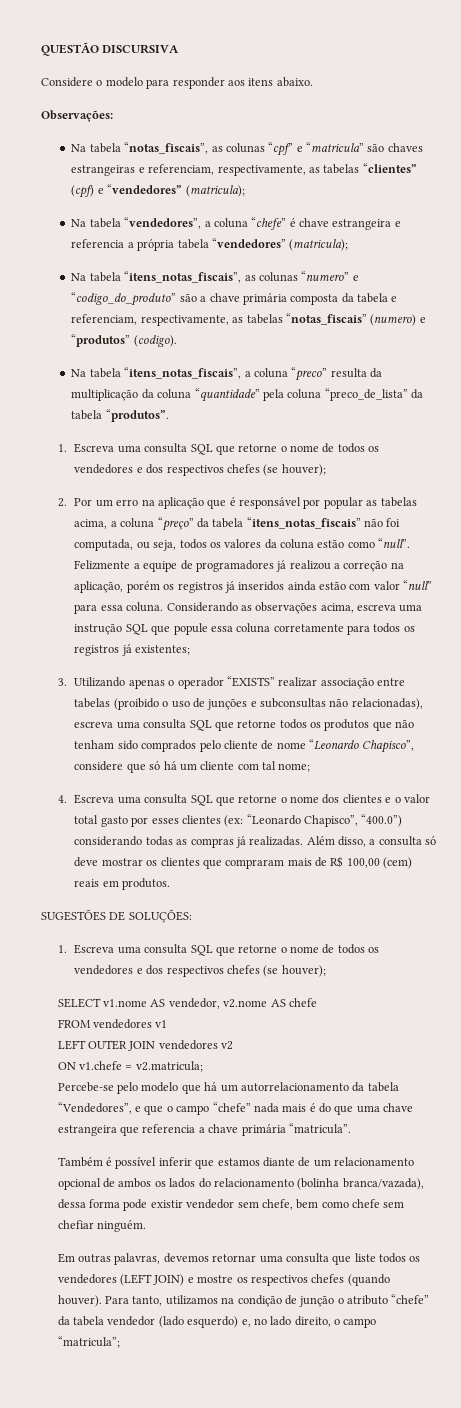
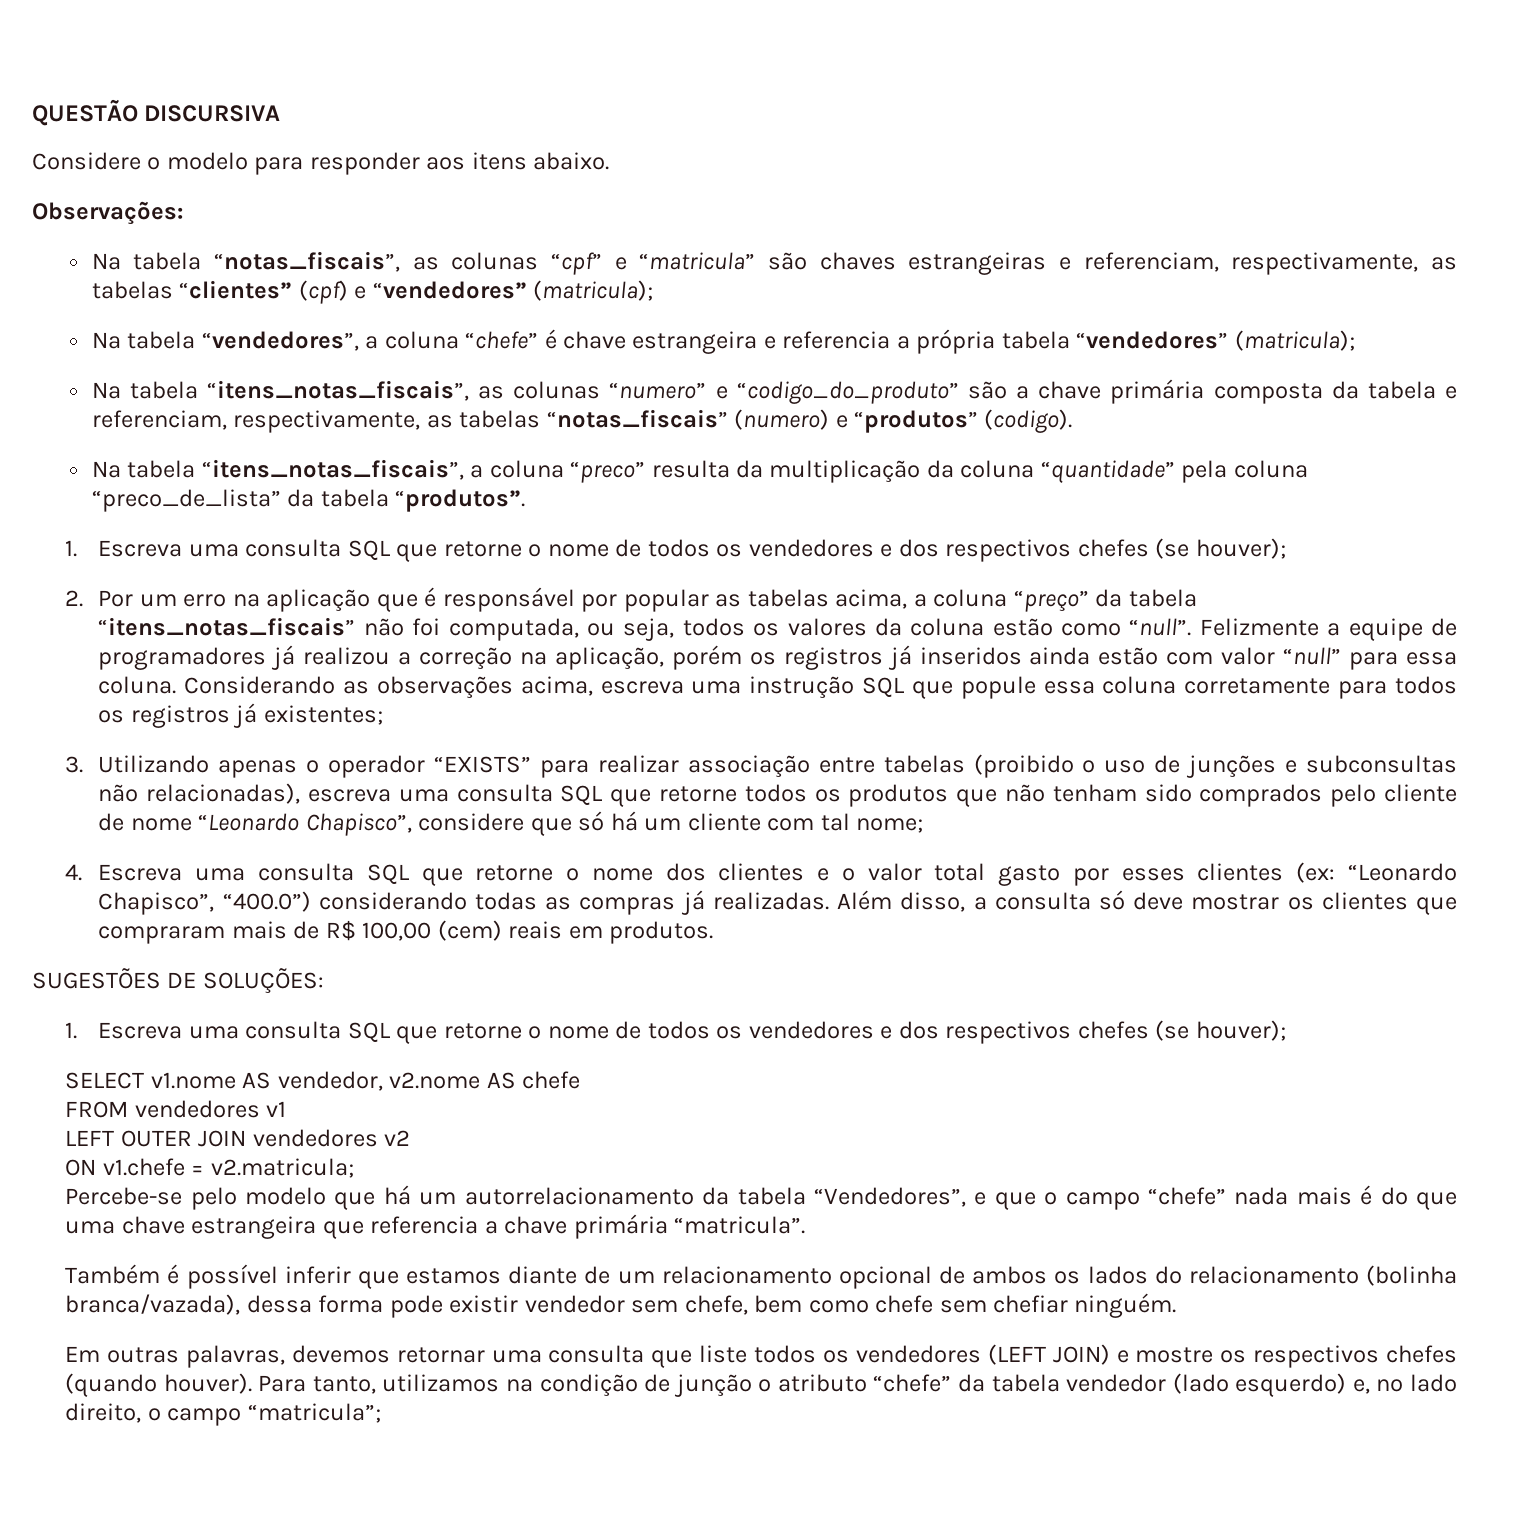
(275, 681) none -> [539,760,589,778] para

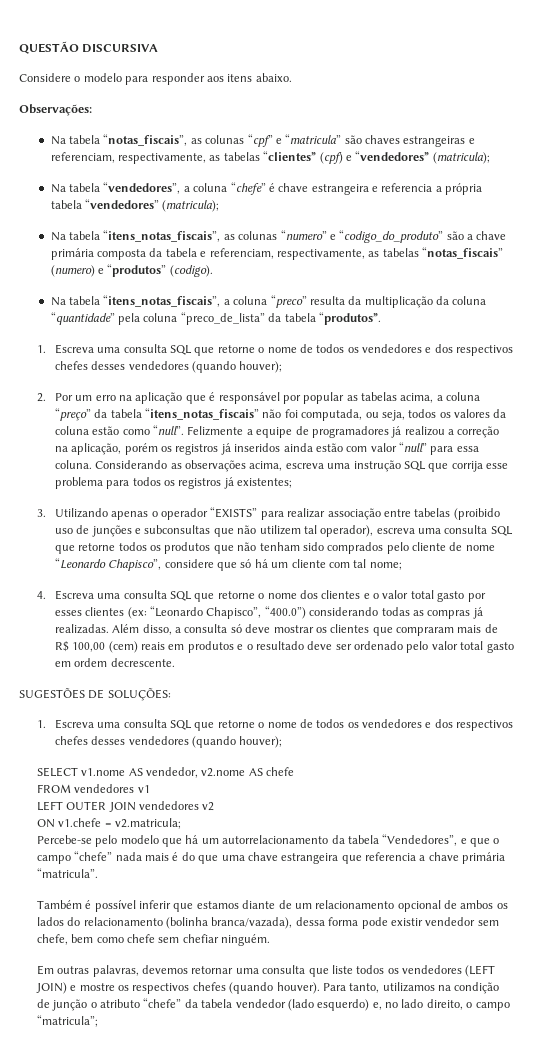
[1155,538,1190,559] (se -> [91,361,237,373] desses vendedores (quando
[960,676,1331,699] popule essa coluna corretamente -> [451,461,509,472] [54,477,103,489] corrija esse problema
[1082,760,1096,773] o -> (500, 514) none
[98,783,301,804] não relacionadas), -> [213,525,374,537] que não utilizem tal operador),
[609,921,714,944] produtos. -> [187,641,514,653] [54,658,175,667] produtos e o resultado deve ser ordenado pelo valor total gasto em ordem decrescente.
[1155,1020,1190,1041] (se -> [91,736,237,748] desses vendedores (quando

